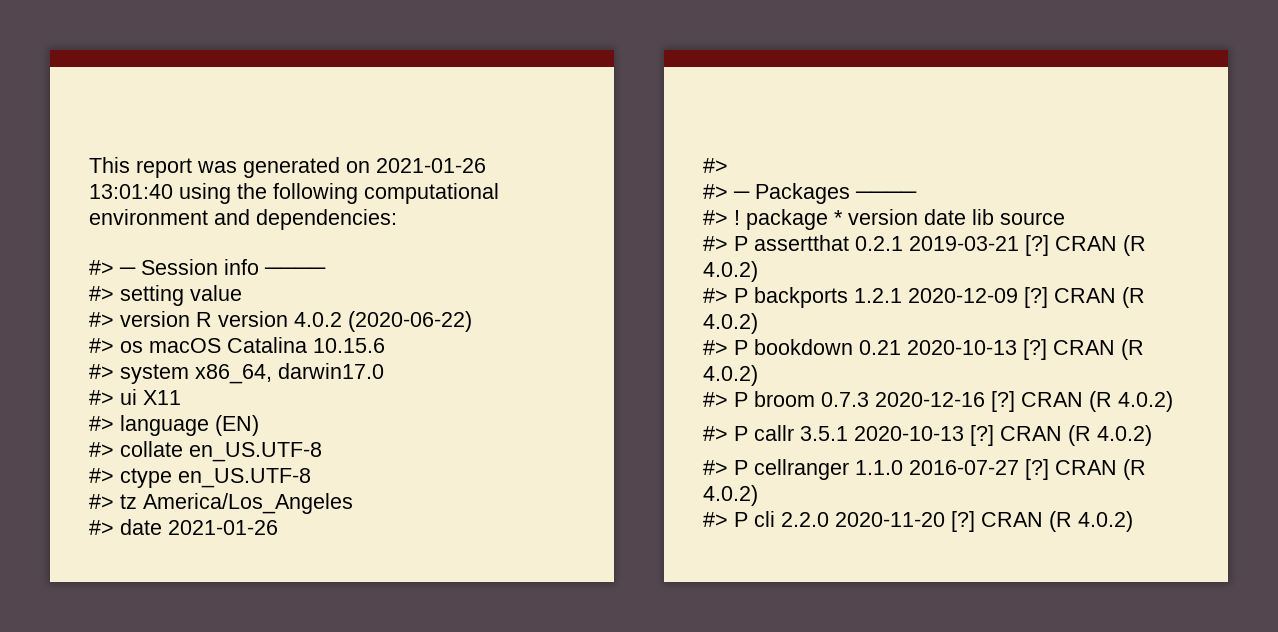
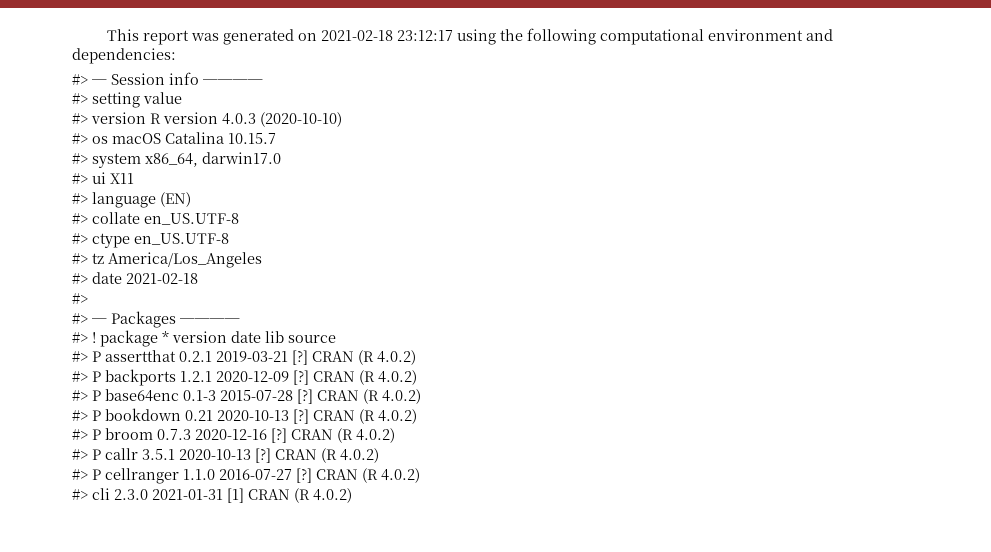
[376,158,486,173] [89,184,173,199] 2021-01-26 13:01:40 -> [321,30,454,41] 2021-02-18 23:12:17
[294,311,472,332] 4.0.2 (2020-06-22) -> [222,112,342,127] 4.0.3 (2020-10-10)
[313,338,385,353] 10.15.6 -> [228,133,276,144] 10.15.7
[168,520,278,535] 2021-01-26 -> [126,273,198,284] 2021-02-18
(758, 323) none -> [72,389,421,404] // #> P base64enc 0.1-3 2015-07-28 [?] CRAN (R 4.0.2)
[734,511,975,532] P cli 2.2.0 2020-11-20 [?] -> [92,488,244,503] cli 2.3.0 2021-01-31 [1]

